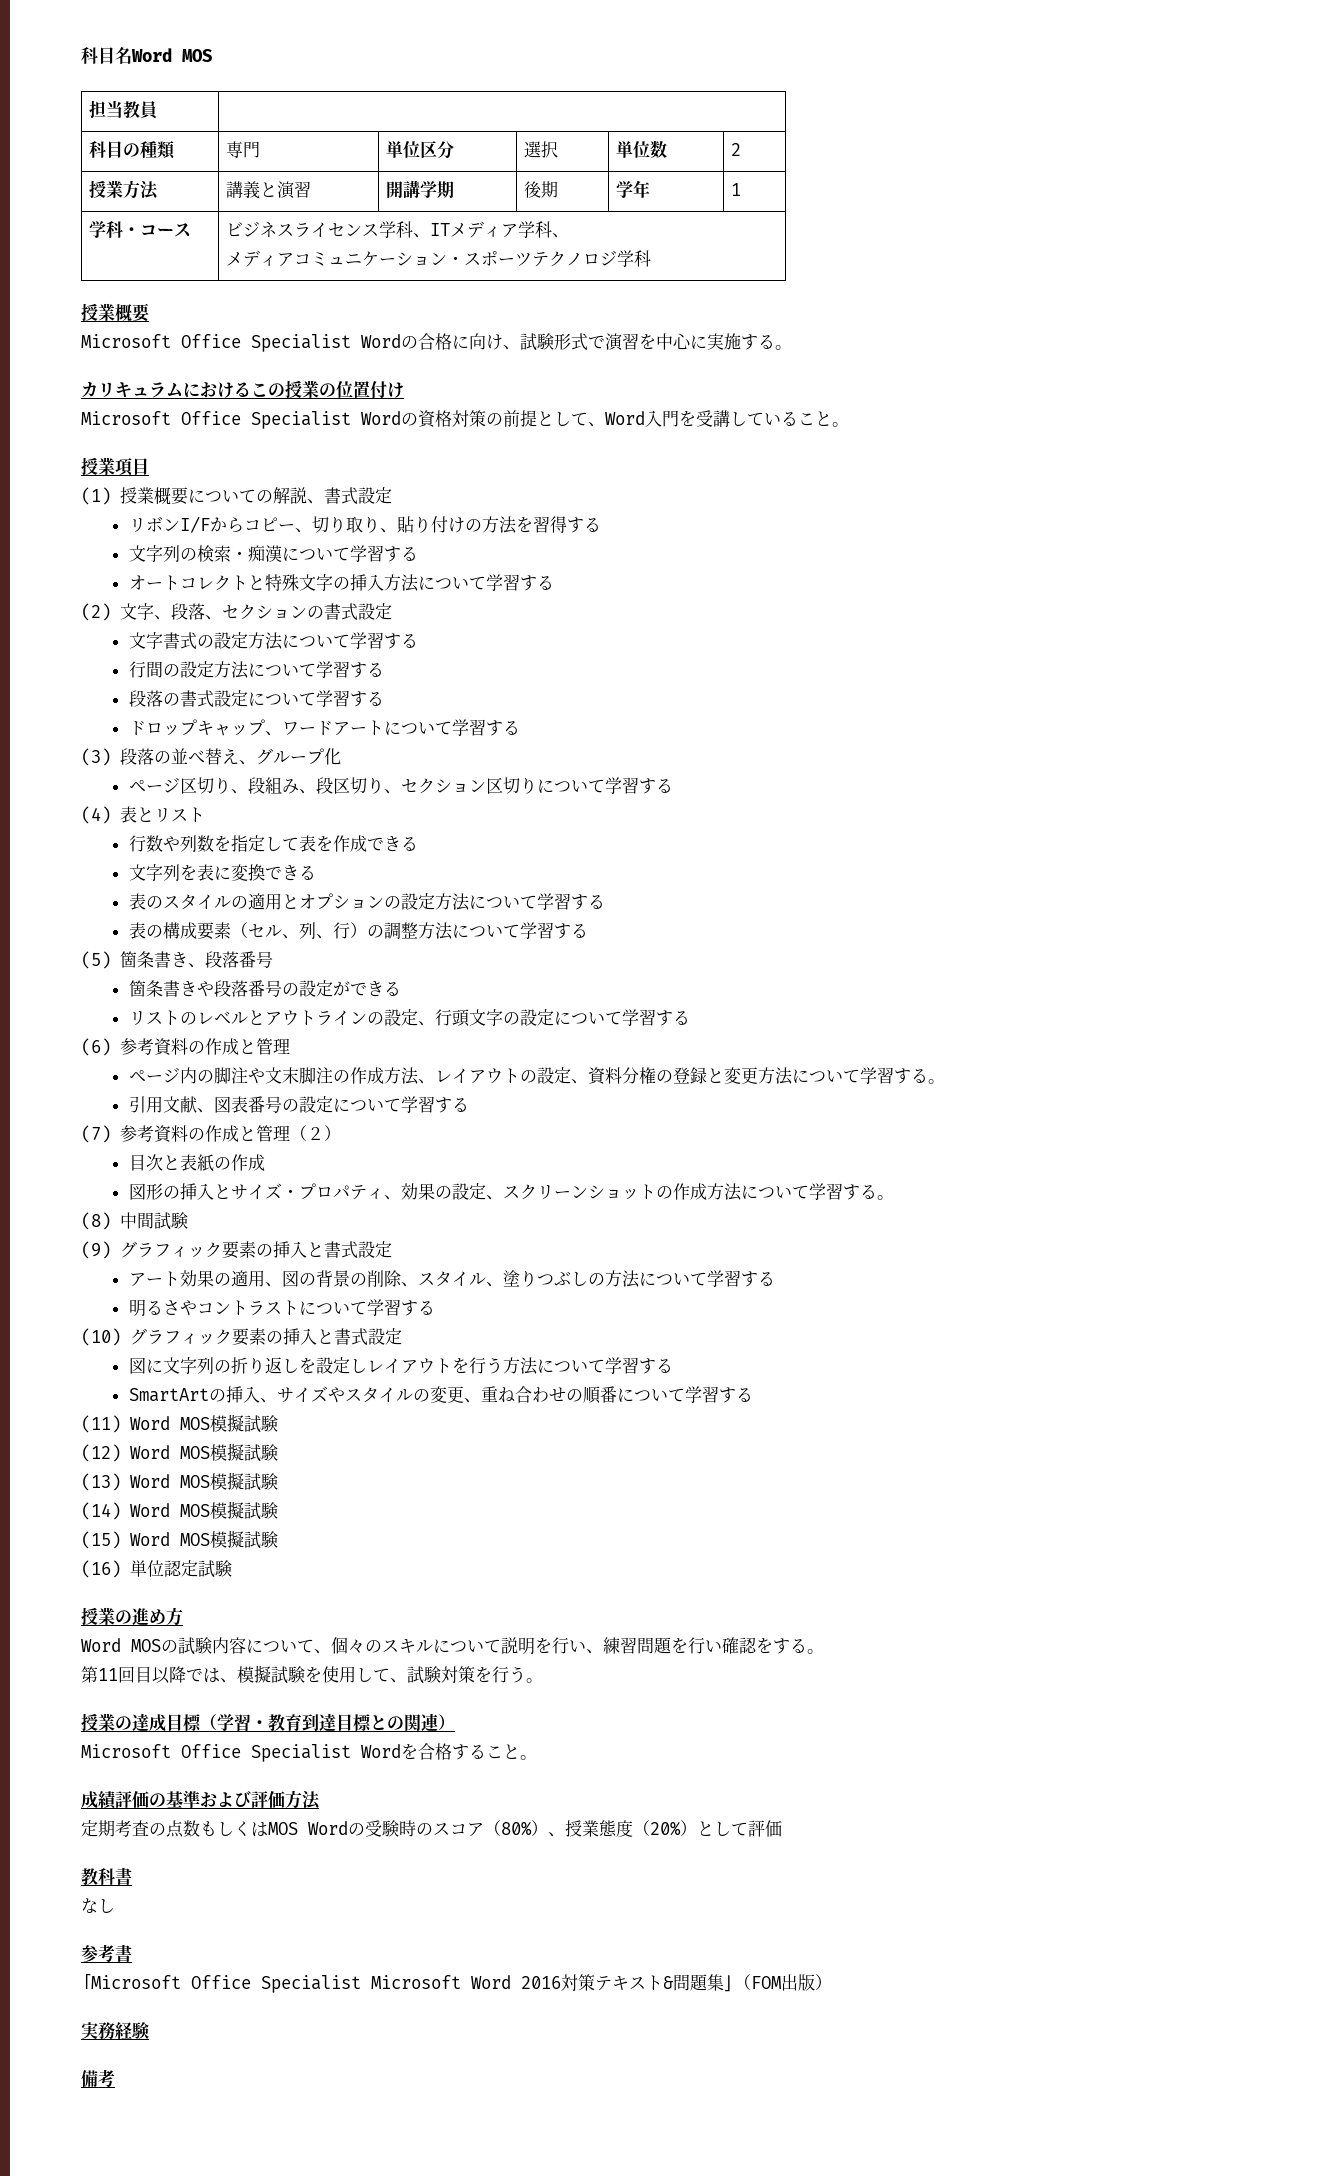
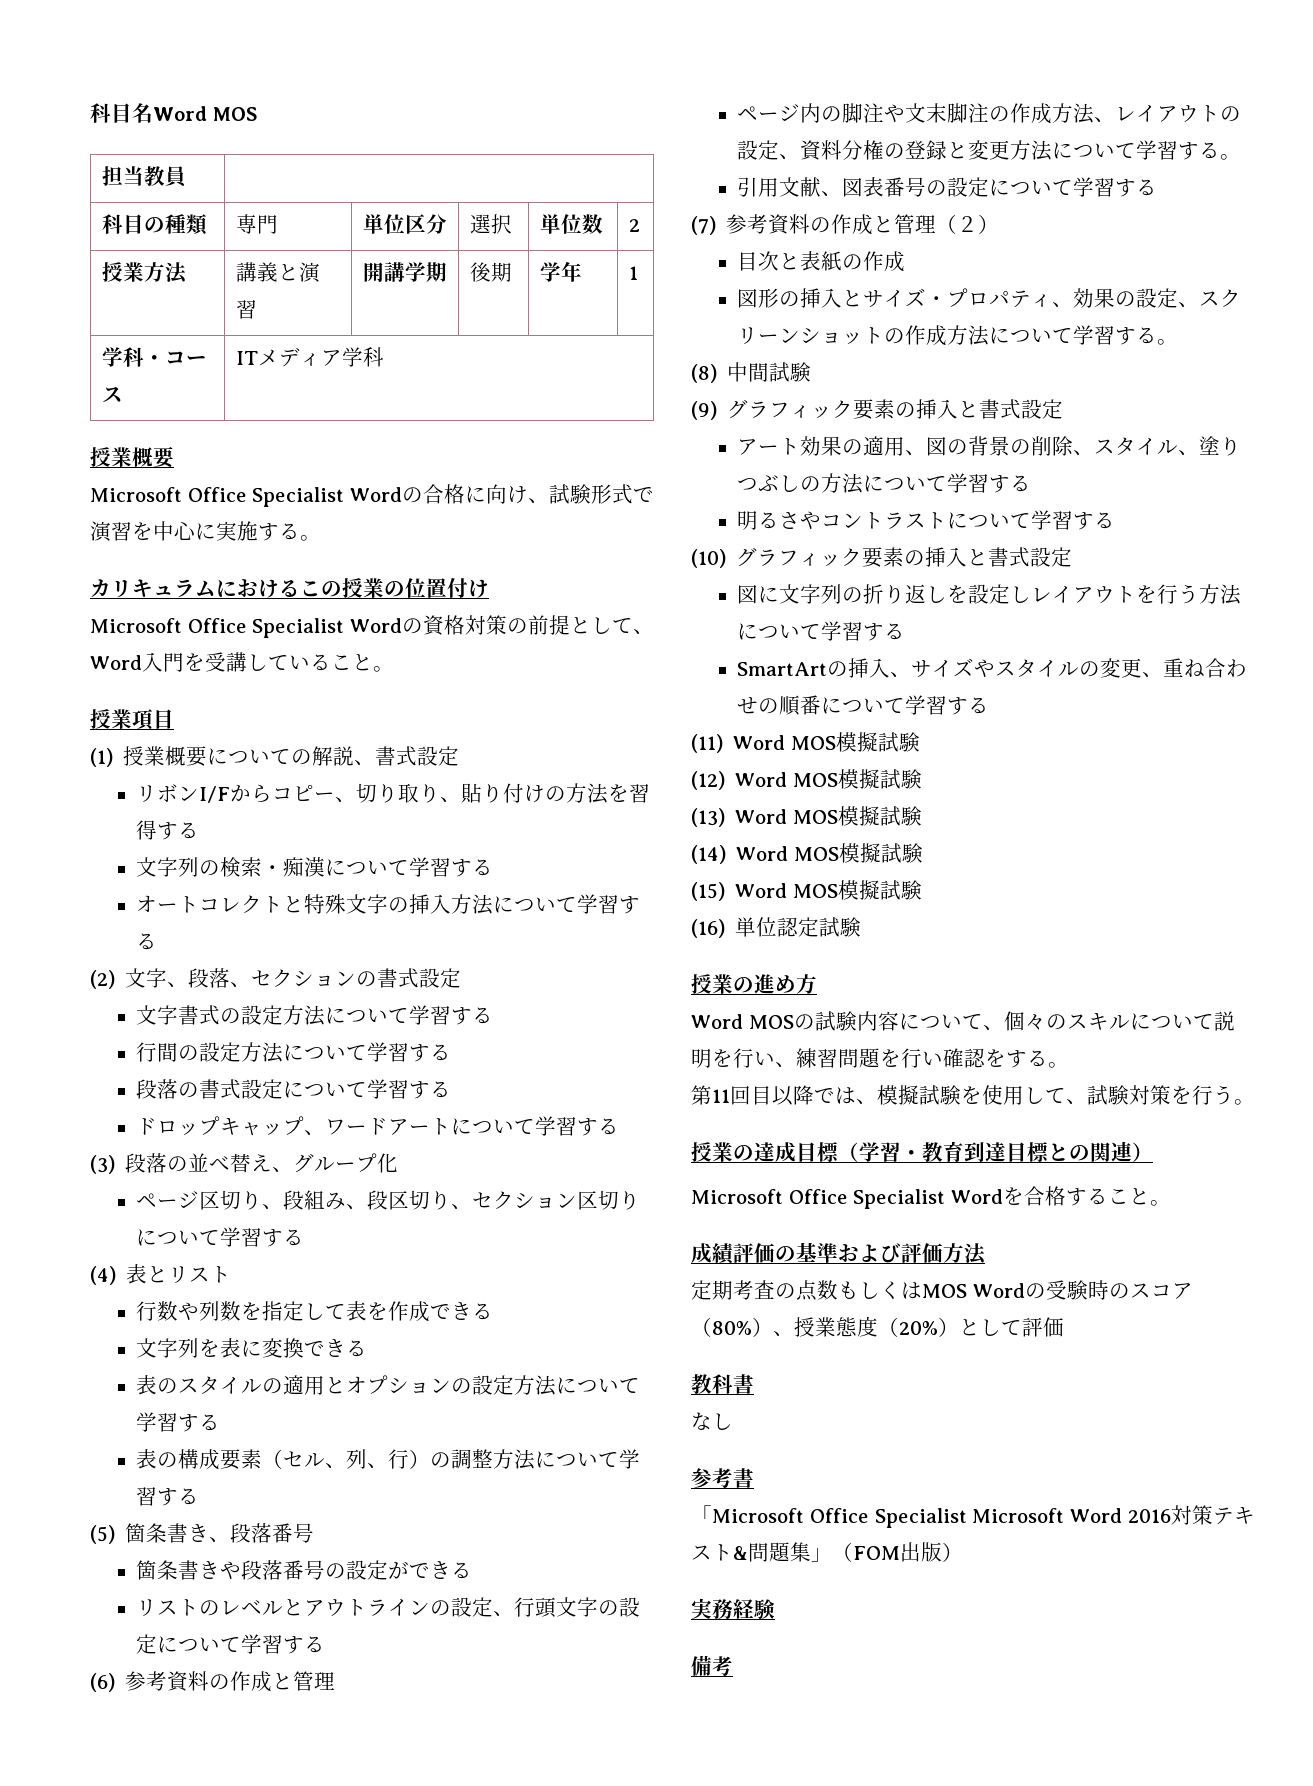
[226,221,570,238] [226,250,618,267] ビジネスライセンス学科、ITメディア学科、 // メディアコミュニケーション・スポーツテクノロジ -> [235,347,342,367] ITメディア

